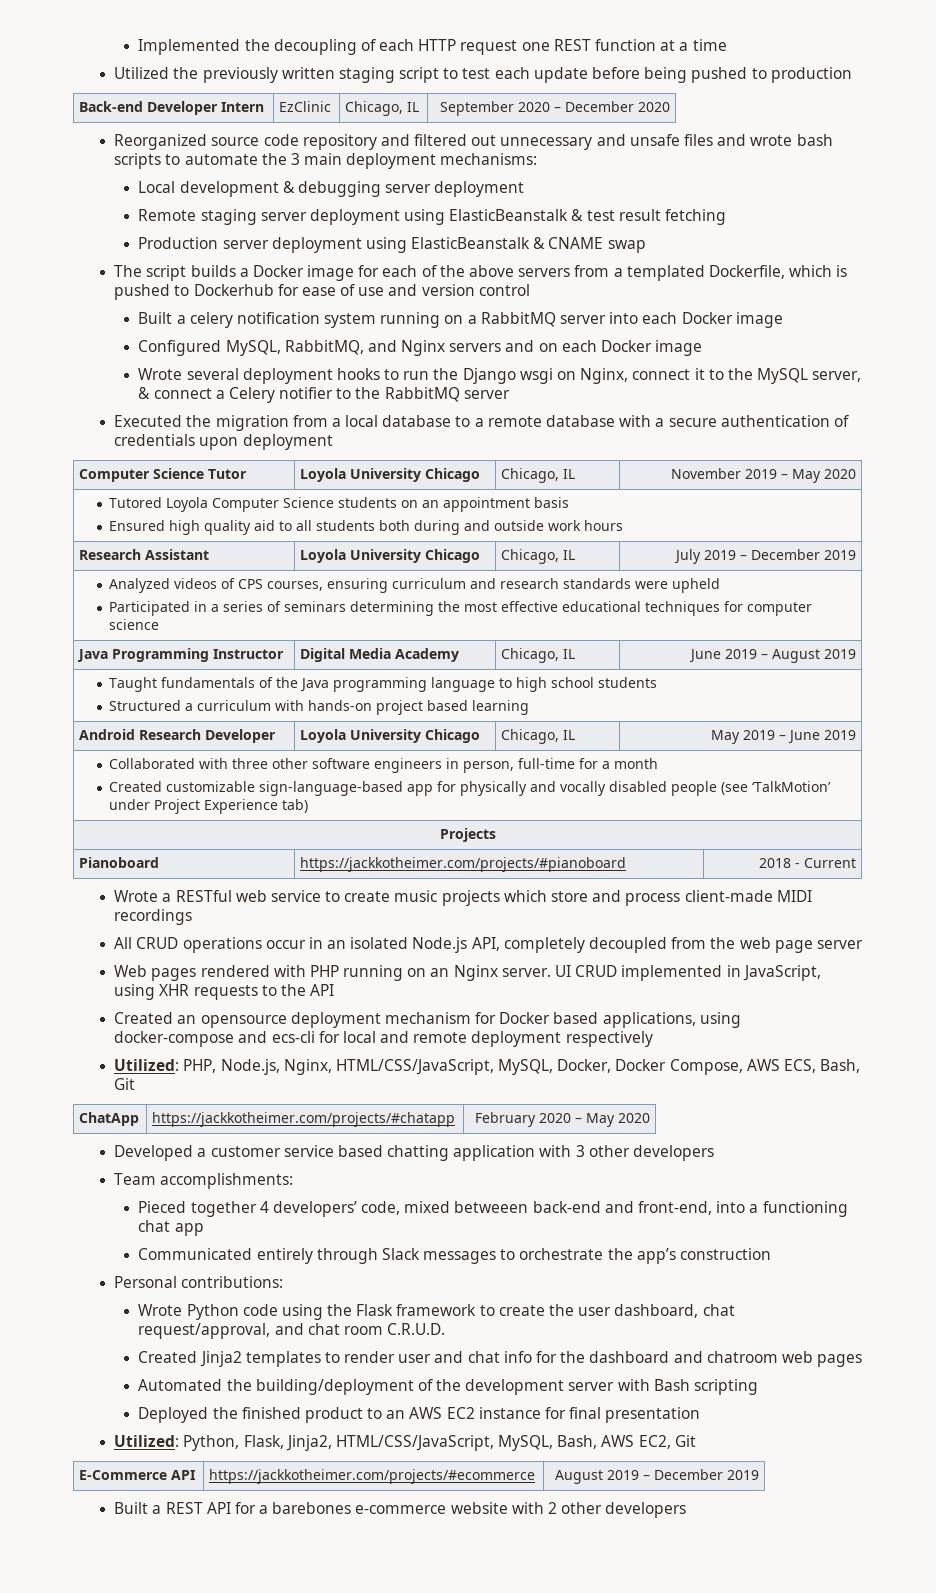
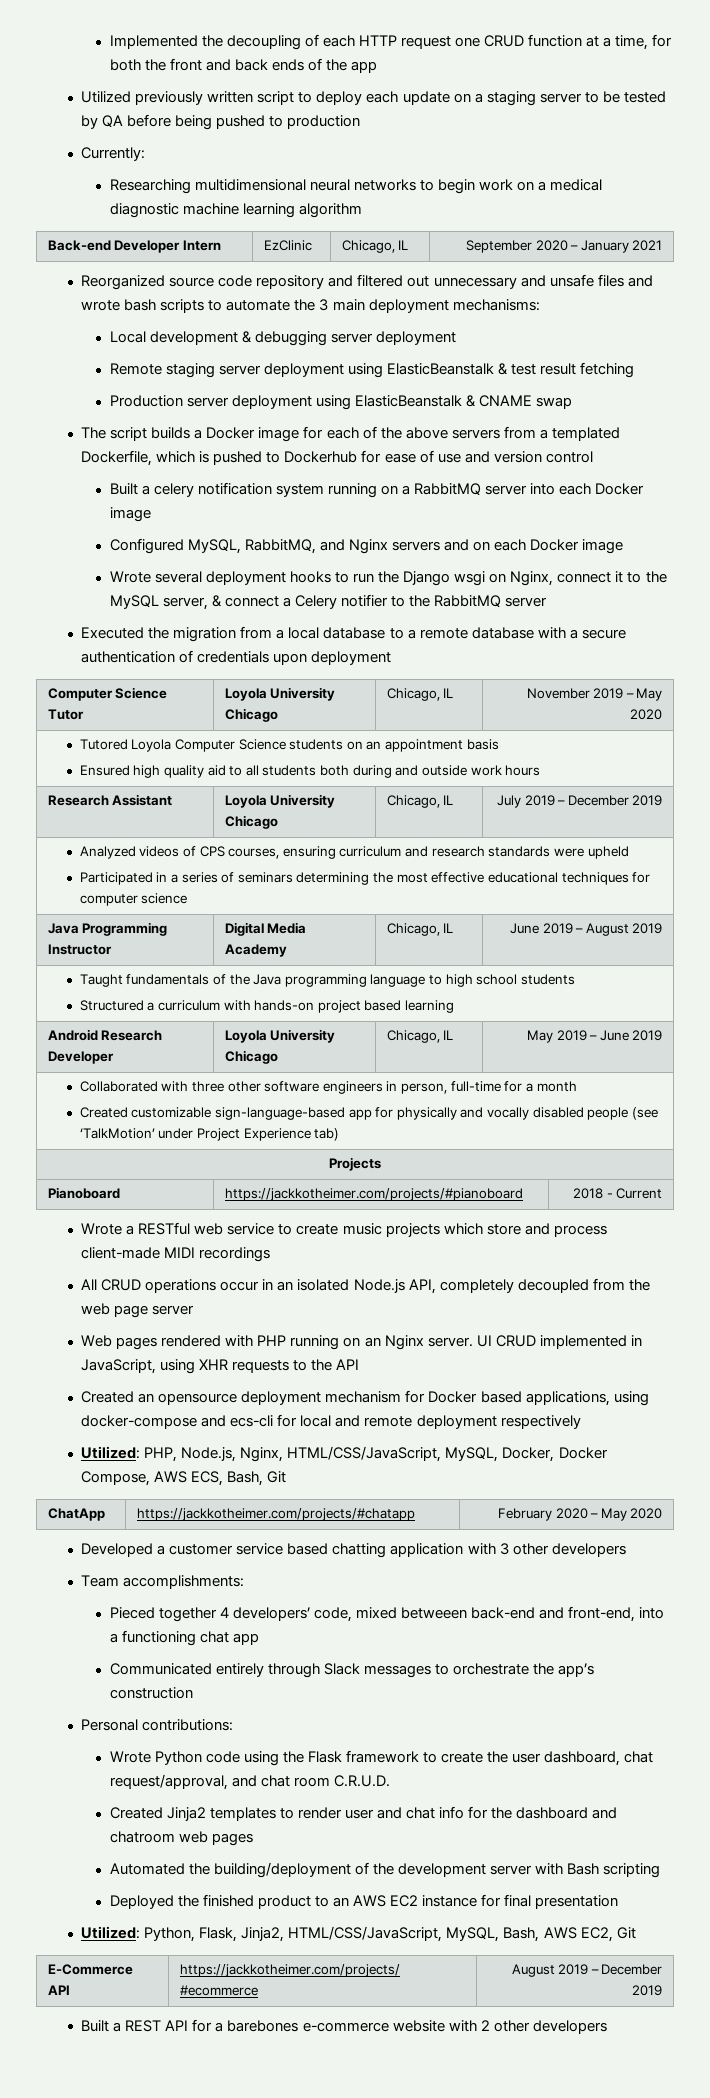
[553,39,591,51] REST -> [484,35,525,47] CRUD
[692,39,727,51] time -> [615,34,673,50] [109,58,378,73] time, for both the front and back ends of the app
[173,67,199,79] the -> (132, 97) none
[338,67,395,83] staging -> (254, 97) none
[462,68,491,79] test -> [316,91,363,105] deploy
(588, 75) none -> [453,91,666,106] [81,115,124,129] on a staging server to be tested by QA
(852, 75) none -> [81,147,146,161] [109,179,603,194] [109,203,362,218] // Currently: // Researching multidimensional neural networks to begin work on a medical diagnostic machine learning algorithm
[564,101,670,112] December 2020 -> [580,240,663,253] January 2021

